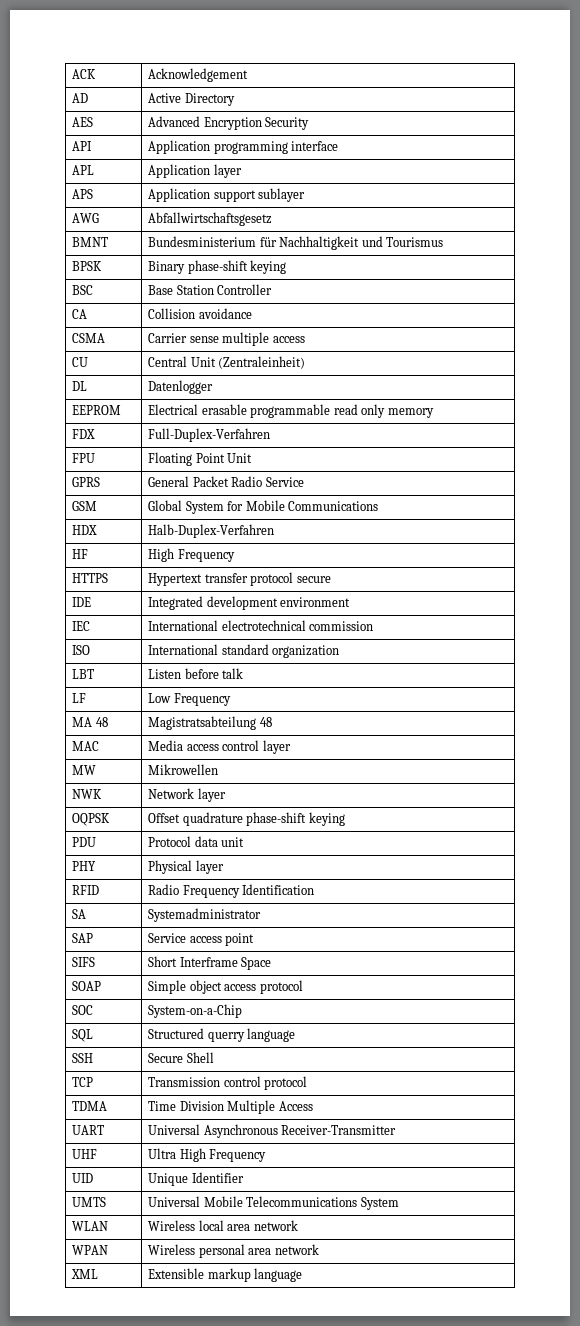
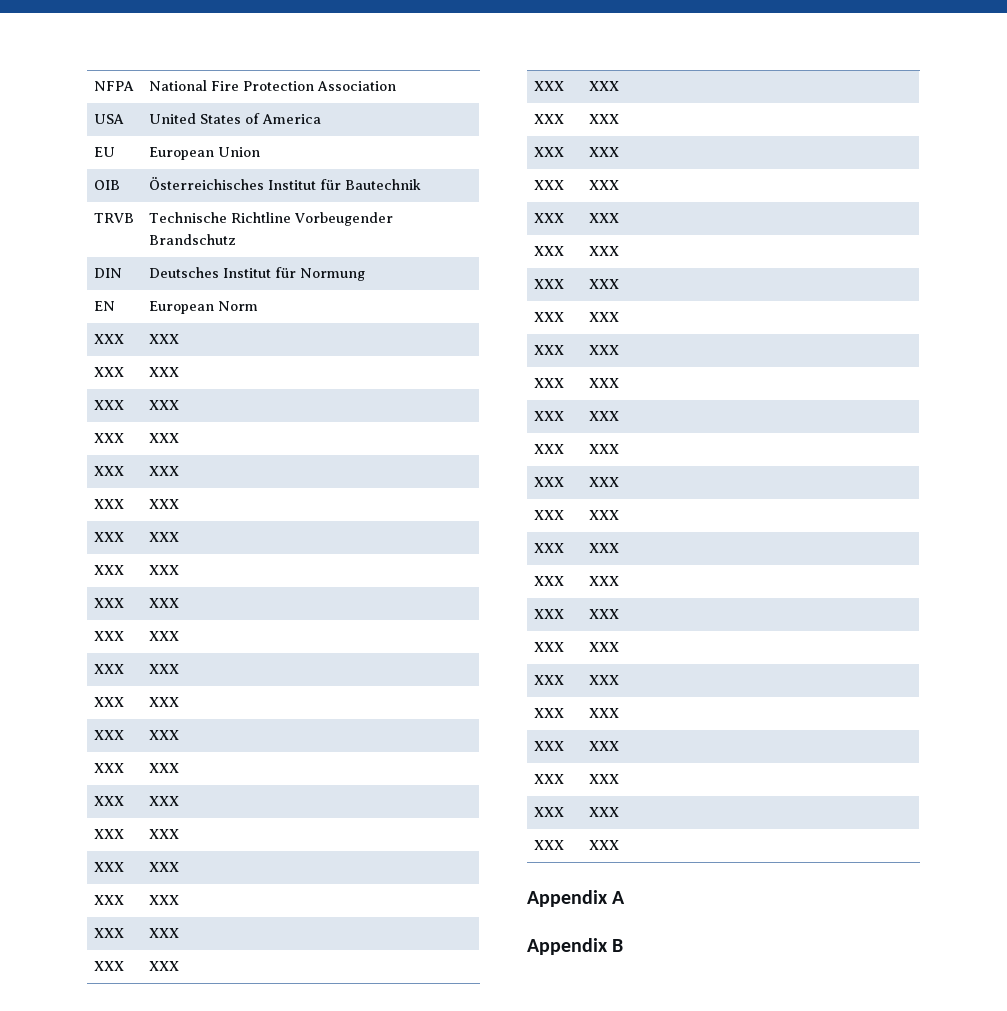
[72,69,97,79] [148,68,249,82] [72,93,89,103] [148,93,235,106] [72,117,94,127] [148,116,310,130] [72,141,93,151] [148,140,339,154] [72,165,95,175] [148,164,242,178] [72,189,94,199] [148,188,306,202] [72,213,100,223] [148,212,273,226] [72,237,109,247] [148,236,444,250] [72,261,103,271] [148,260,287,274] [72,285,94,295] [148,284,273,295] [72,309,88,319] [148,308,252,319] [72,333,106,343] [148,332,305,346] [72,357,89,367] [148,356,306,369] [72,381,88,391] [148,380,214,394] [72,405,122,415] [148,404,434,418] [72,429,96,439] [148,428,271,442] [72,453,96,463] [148,452,253,466] [72,477,101,487] [148,476,304,487] [72,501,98,511] [148,500,379,514] [72,525,98,535] [148,524,275,538] [72,549,89,559] [148,548,235,562] [72,573,109,583] [148,572,331,586] [72,597,92,607] [148,596,351,610] [72,621,91,631] [148,620,374,631] [72,645,91,655] [148,644,340,658] [72,669,95,679] [148,668,244,679] [72,693,87,703] [148,693,231,706] [72,717,108,727] [148,716,272,730] [72,741,100,751] [148,740,291,754] [72,765,97,775] [148,764,219,775] [72,789,103,799] [148,788,226,802] [72,813,111,826] [148,812,345,826] [72,837,97,847] [148,836,245,847] [72,861,97,871] [148,860,224,874] [72,885,100,895] [148,884,315,898] [72,909,87,919] [148,908,262,922] [72,933,94,943] [148,933,255,946] [72,957,96,967] [148,956,272,970] [72,981,102,991] [148,980,303,994] [72,1005,94,1015] [148,1004,243,1018] [72,1029,94,1042] [148,1028,296,1042] [72,1053,94,1063] [148,1052,214,1063] [72,1077,94,1087] [148,1076,308,1090] [72,1101,108,1111] [148,1100,313,1114] [72,1125,105,1135] [148,1124,397,1138] [72,1149,98,1159] [148,1148,267,1162] [72,1173,94,1183] [148,1172,244,1186] [72,1197,107,1207] [148,1196,399,1210] [72,1221,109,1231] [148,1220,298,1231] [72,1245,109,1255] [148,1244,319,1258] [71,1269,99,1279] [148,1268,303,1282] ACK | Acknowledgement // AD | Active Directory // AES | Advanced Encryption Security // API | Application programming interface // APL | Application layer // APS | Application support sublayer // AWG | Abfallwirtschaftsgesetz // BMNT | Bundesministerium für Nachhaltigkeit und Tourismus // BPSK | Binary phase-shift keying // BSC | Base Station Controller // CA | Collision avoidance // CSMA | Carrier sense multiple access // CU | Central Unit (Zentraleinheit) // DL | Datenlogger // EEPROM | Electrical erasable programmable read only memory // FDX | Full-Duplex-Verfahren // FPU | Floating Point Unit // GPRS | General Packet Radio Service // GSM | Global System for Mobile Communications // HDX | Halb-Duplex-Verfahren // HF | High Frequency // HTTPS | Hypertext transfer protocol secure // IDE | Integrated development environment // IEC | International electrotechnical commission // ISO | International standard organization // LBT | Listen before talk // LF | Low Frequency // MA 48 | Magistratsabteilung 48 // MAC | Media access control layer // MW | Mikrowellen // NWK | Network layer // OQPSK | Offset quadrature phase-shift keying // PDU | Protocol data unit // PHY | Physical layer // RFID | Radio Frequency Identification // SA | Systemadministrator // SAP | Service access point // SIFS | Short Interframe Space // SOAP | Simple object access protocol // SOC | System-on-a-Chip // SQL | Structured querry language // SSH | Secure Shell // TCP | Transmission control protocol // TDMA | Time Division Multiple Access // UART | Universal Asynchronous Receiver-Transmitter // UHF | Ultra High Frequency // UID | Unique Identifier // UMTS | Universal Mobile Telecommunications System // WLAN | Wireless local area network // WPAN | Wireless personal area network // XML | Extensible markup language -> [94,81,135,91] [149,80,397,91] [94,114,125,124] [149,113,322,124] [94,147,116,157] [149,147,261,160] [94,180,121,190] [149,177,422,190] [94,213,135,223] [149,212,394,226] [149,234,237,245] [94,268,123,278] [149,267,366,281] [94,301,116,311] [149,301,259,314] [94,334,125,344] [149,334,180,344] [94,367,125,377] [149,367,180,377] [94,400,125,410] [149,400,180,410] [94,433,125,443] [149,433,180,443] [94,466,125,476] [149,466,180,476] [94,499,125,509] [149,499,180,509] [94,532,125,542] [149,532,180,542] [94,565,125,575] [149,565,180,575] [94,598,125,608] [149,598,180,608] [94,631,125,641] [149,631,180,641] [94,664,125,674] [149,664,180,674] [94,697,125,707] [149,697,180,707] [94,730,125,740] [149,730,180,740] [94,763,125,773] [149,763,180,773] [94,796,125,806] [149,796,180,806] [94,829,125,839] [149,829,180,839] [94,862,125,872] [149,862,180,872] [94,895,125,905] [149,895,180,905] [94,928,125,938] [149,928,180,938] [94,961,125,971] [149,961,180,971] [534,81,565,91] [589,81,620,91] [534,114,565,124] [589,114,620,124] [534,147,565,157] [589,147,620,157] [534,180,565,190] [589,180,620,190] [534,213,565,223] [589,213,620,223] [534,246,565,256] [589,246,620,256] [534,279,565,289] [589,279,620,289] [534,312,565,322] [589,312,620,322] [534,345,565,355] [589,345,620,355] [534,378,565,388] [589,378,620,388] [534,411,565,421] [589,411,620,421] [534,444,565,454] [589,444,620,454] [534,477,565,487] [589,477,620,487] [534,510,565,520] [589,510,620,520] [534,543,565,553] [589,543,620,553] [534,576,565,586] [589,576,620,586] [534,609,565,619] [589,609,620,619] [534,642,565,652] [589,642,620,652] [534,675,565,685] [589,675,620,685] [534,708,565,718] [589,708,620,718] [534,741,565,751] [589,741,620,751] [534,774,565,784] [589,774,620,784] [534,807,565,817] [589,807,620,817] [534,840,565,850] [589,840,620,850] [527,890,626,907] [527,938,624,955] NFPA | National Fire Protection Association // USA | United States of America // EU | European Union // OIB | Österreichisches Institut für Bautechnik // TRVB | Technische Richtline Vorbeugender Brandschutz // DIN | Deutsches Institut für Normung // EN | European Norm // XXX | XXX // XXX | XXX // XXX | XXX // XXX | XXX // XXX | XXX // XXX | XXX // XXX | XXX // XXX | XXX // XXX | XXX // XXX | XXX // XXX | XXX // XXX | XXX // XXX | XXX // XXX | XXX // XXX | XXX // XXX | XXX // XXX | XXX // XXX | XXX // XXX | XXX // XXX | XXX // XXX | XXX // XXX | XXX // XXX | XXX // XXX | XXX // XXX | XXX // XXX | XXX // XXX | XXX // XXX | XXX // XXX | XXX // XXX | XXX // XXX | XXX // XXX | XXX // XXX | XXX // XXX | XXX // XXX | XXX // XXX | XXX // XXX | XXX // XXX | XXX // XXX | XXX // XXX | XXX // XXX | XXX // XXX | XXX // XXX | XXX // XXX | XXX // Appendix A // Appendix B

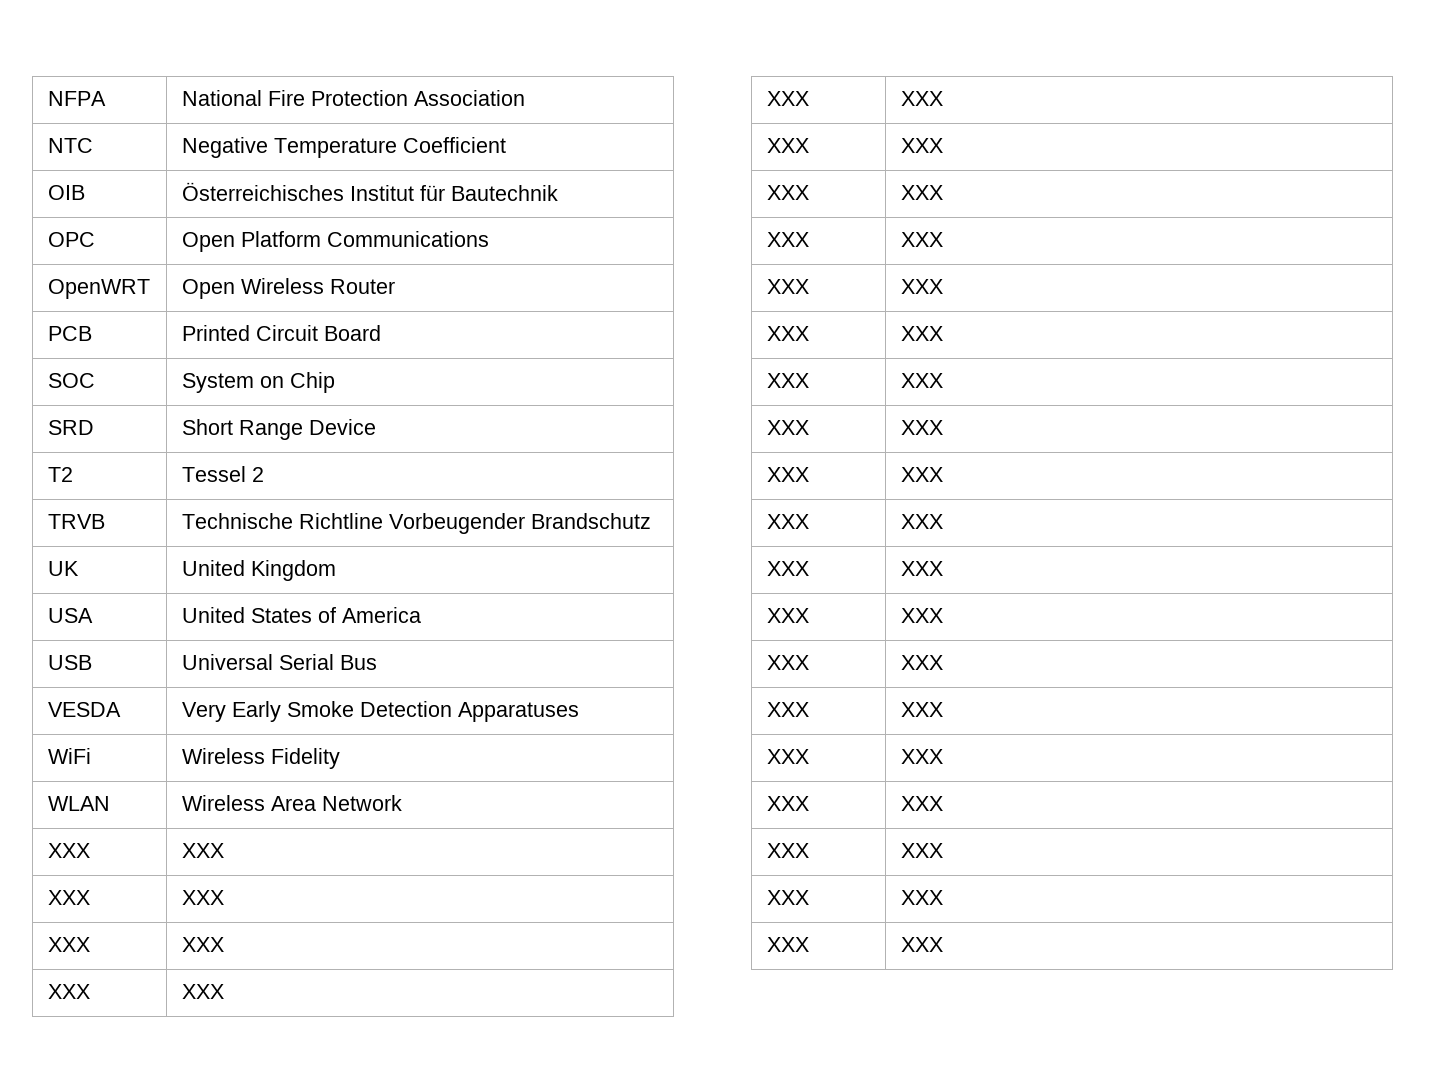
(397, 86) none -> [47,138,93,153] [181,137,506,158] [47,185,85,200] [181,182,558,201] [47,232,95,247] [181,231,489,252] [47,279,150,299] [181,278,395,299] [47,326,92,341] [181,325,381,341] [47,373,95,388] [181,372,335,393] [47,420,94,435] [181,419,376,440] [47,467,73,482] [181,466,264,482] [47,514,105,529] [181,513,651,534] [47,561,79,576] [181,560,336,581] // NTC | Negative Temperature Coefficient // OIB | Österreichisches Institut für Bautechnik // OPC | Open Platform Communications // OpenWRT | Open Wireless Router // PCB | Printed Circuit Board // SOC | System on Chip // SRD | Short Range Device // T2 | Tessel 2 // TRVB | Technische Richtline Vorbeugender Brandschutz // UK | United Kingdom
[94,147,116,157] [149,147,261,160] [94,180,121,190] [149,177,422,190] [94,213,135,223] [149,212,394,226] [149,234,237,245] [94,268,123,278] [149,267,366,281] [94,301,116,311] [149,301,259,314] EU | European Union // OIB | Österreichisches Institut für Bautechnik // TRVB | Technische Richtline Vorbeugender Brandschutz // DIN | Deutsches Institut für Normung // EN | European Norm -> [47,655,92,670] [181,654,377,670] [47,702,121,717] [181,701,579,722] [47,748,91,764] [181,748,340,769] [47,796,110,811] [181,795,402,811] USB | Universal Serial Bus // VESDA | Very Early Smoke Detection Apparatuses // WiFi | Wireless Fidelity // WLAN | Wireless Area Network
[534,180,565,190] [589,180,620,190] [534,213,565,223] [589,213,620,223] [534,246,565,256] [589,246,620,256] [534,279,565,289] [589,279,620,289] [534,312,565,322] [589,312,620,322] [534,345,565,355] [589,345,620,355] [534,378,565,388] [589,378,620,388] [534,411,565,421] [589,411,620,421] [534,444,565,454] [589,444,620,454] [534,477,565,487] [589,477,620,487] [534,510,565,520] [589,510,620,520] [534,543,565,553] [589,543,620,553] [534,576,565,586] [589,576,620,586] [534,609,565,619] [589,609,620,619] [534,642,565,652] [589,642,620,652] [534,675,565,685] [589,675,620,685] [534,708,565,718] [589,708,620,718] [534,741,565,751] [589,741,620,751] [534,774,565,784] [589,774,620,784] [534,807,565,817] [589,807,620,817] [534,840,565,850] [589,840,620,850] [527,890,626,907] [527,938,624,955] // XXX | XXX // XXX | XXX // XXX | XXX // XXX | XXX // XXX | XXX // XXX | XXX // XXX | XXX // XXX | XXX // XXX | XXX // XXX | XXX // XXX | XXX // XXX | XXX // XXX | XXX // XXX | XXX // XXX | XXX // XXX | XXX // XXX | XXX // XXX | XXX // XXX | XXX // XXX | XXX // XXX | XXX // Appendix A // Appendix B -> (943, 944) none

